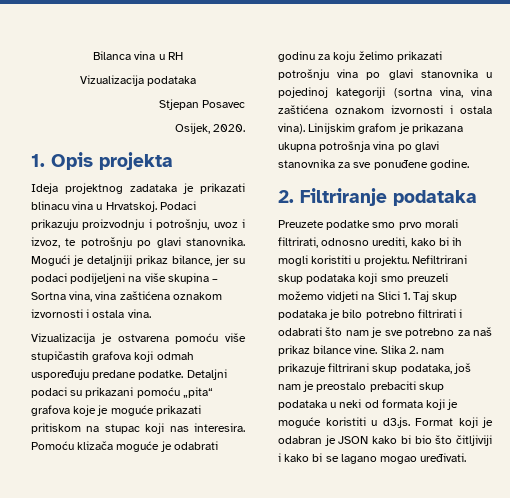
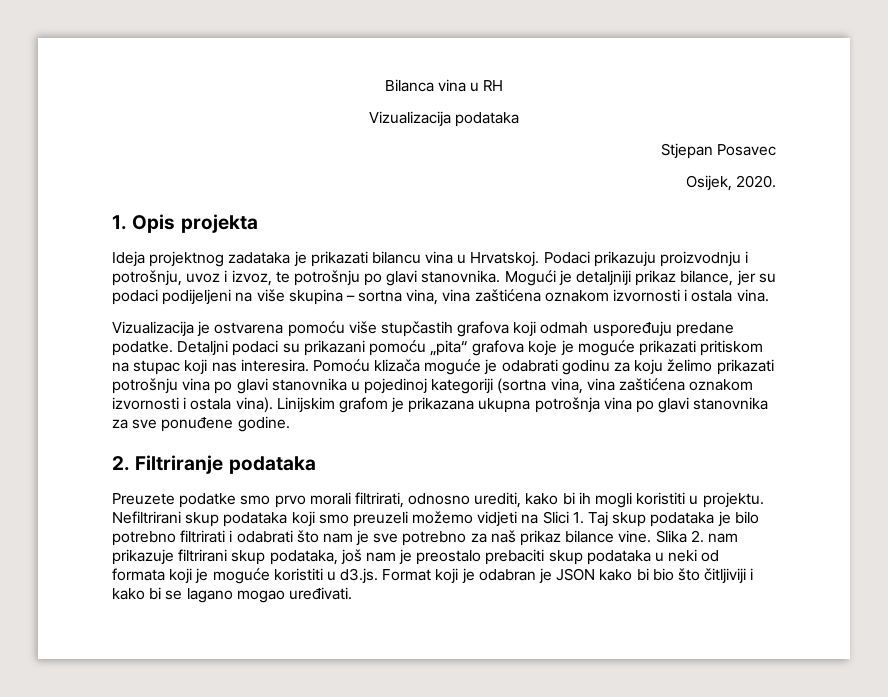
[31,201,69,210] blinacu -> [371,251,421,264] bilancu
[31,292,66,300] Sortna -> [358,290,403,302] sortna
[31,351,89,362] stupičastih -> [380,321,453,337] stupčastih

